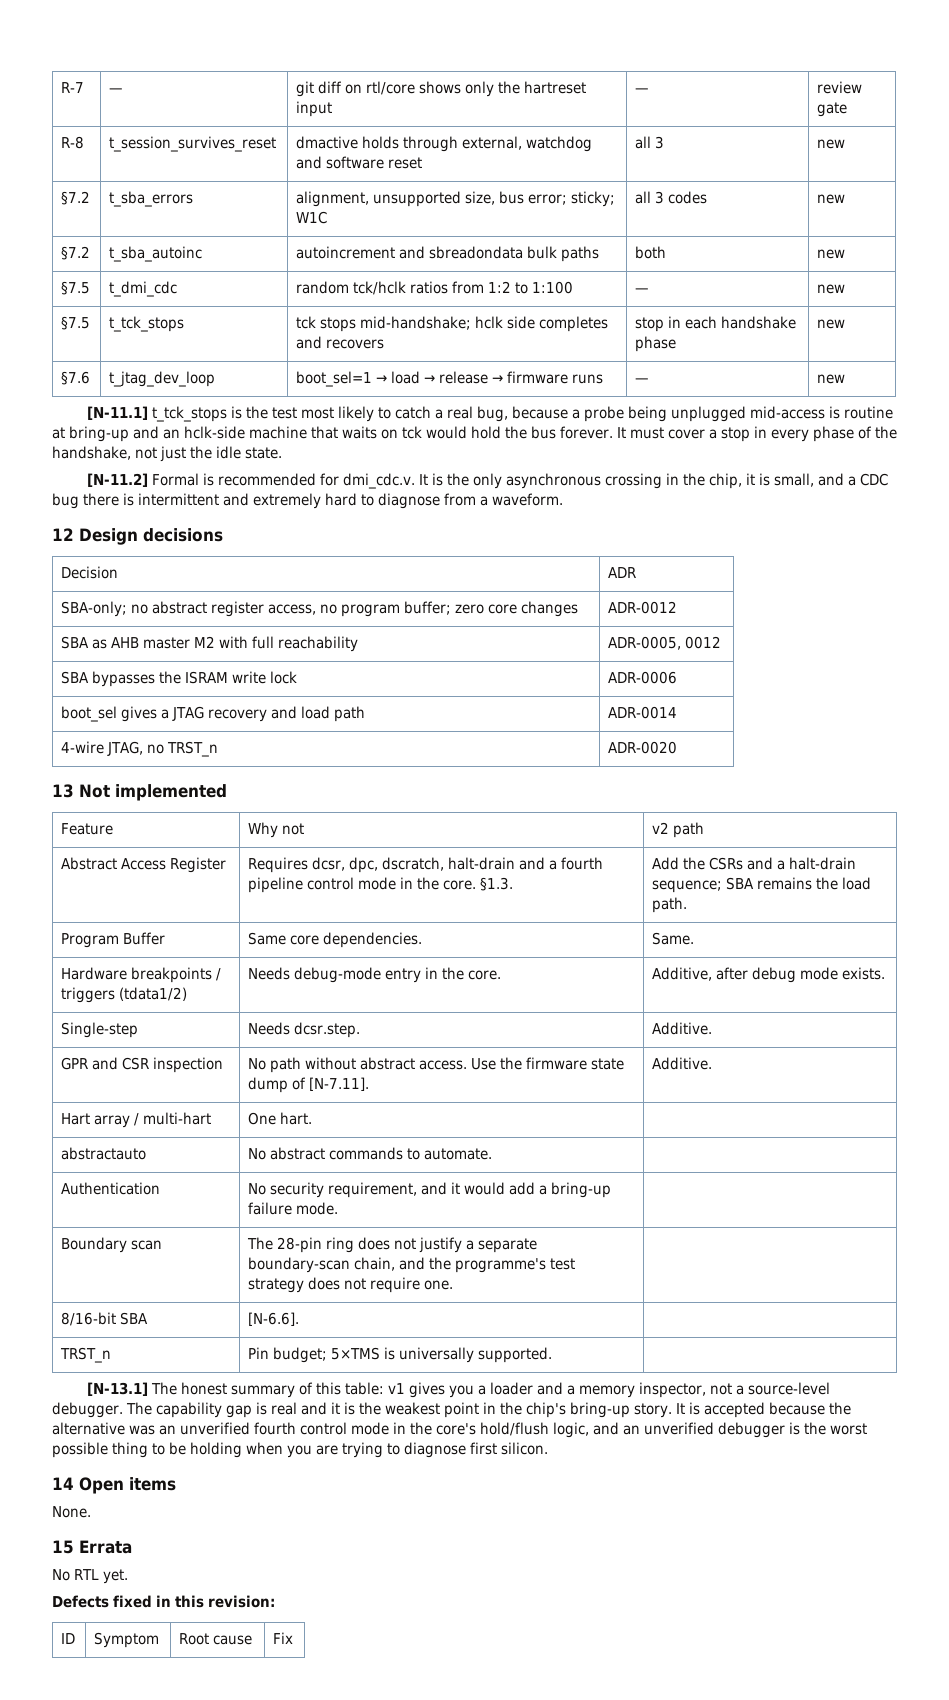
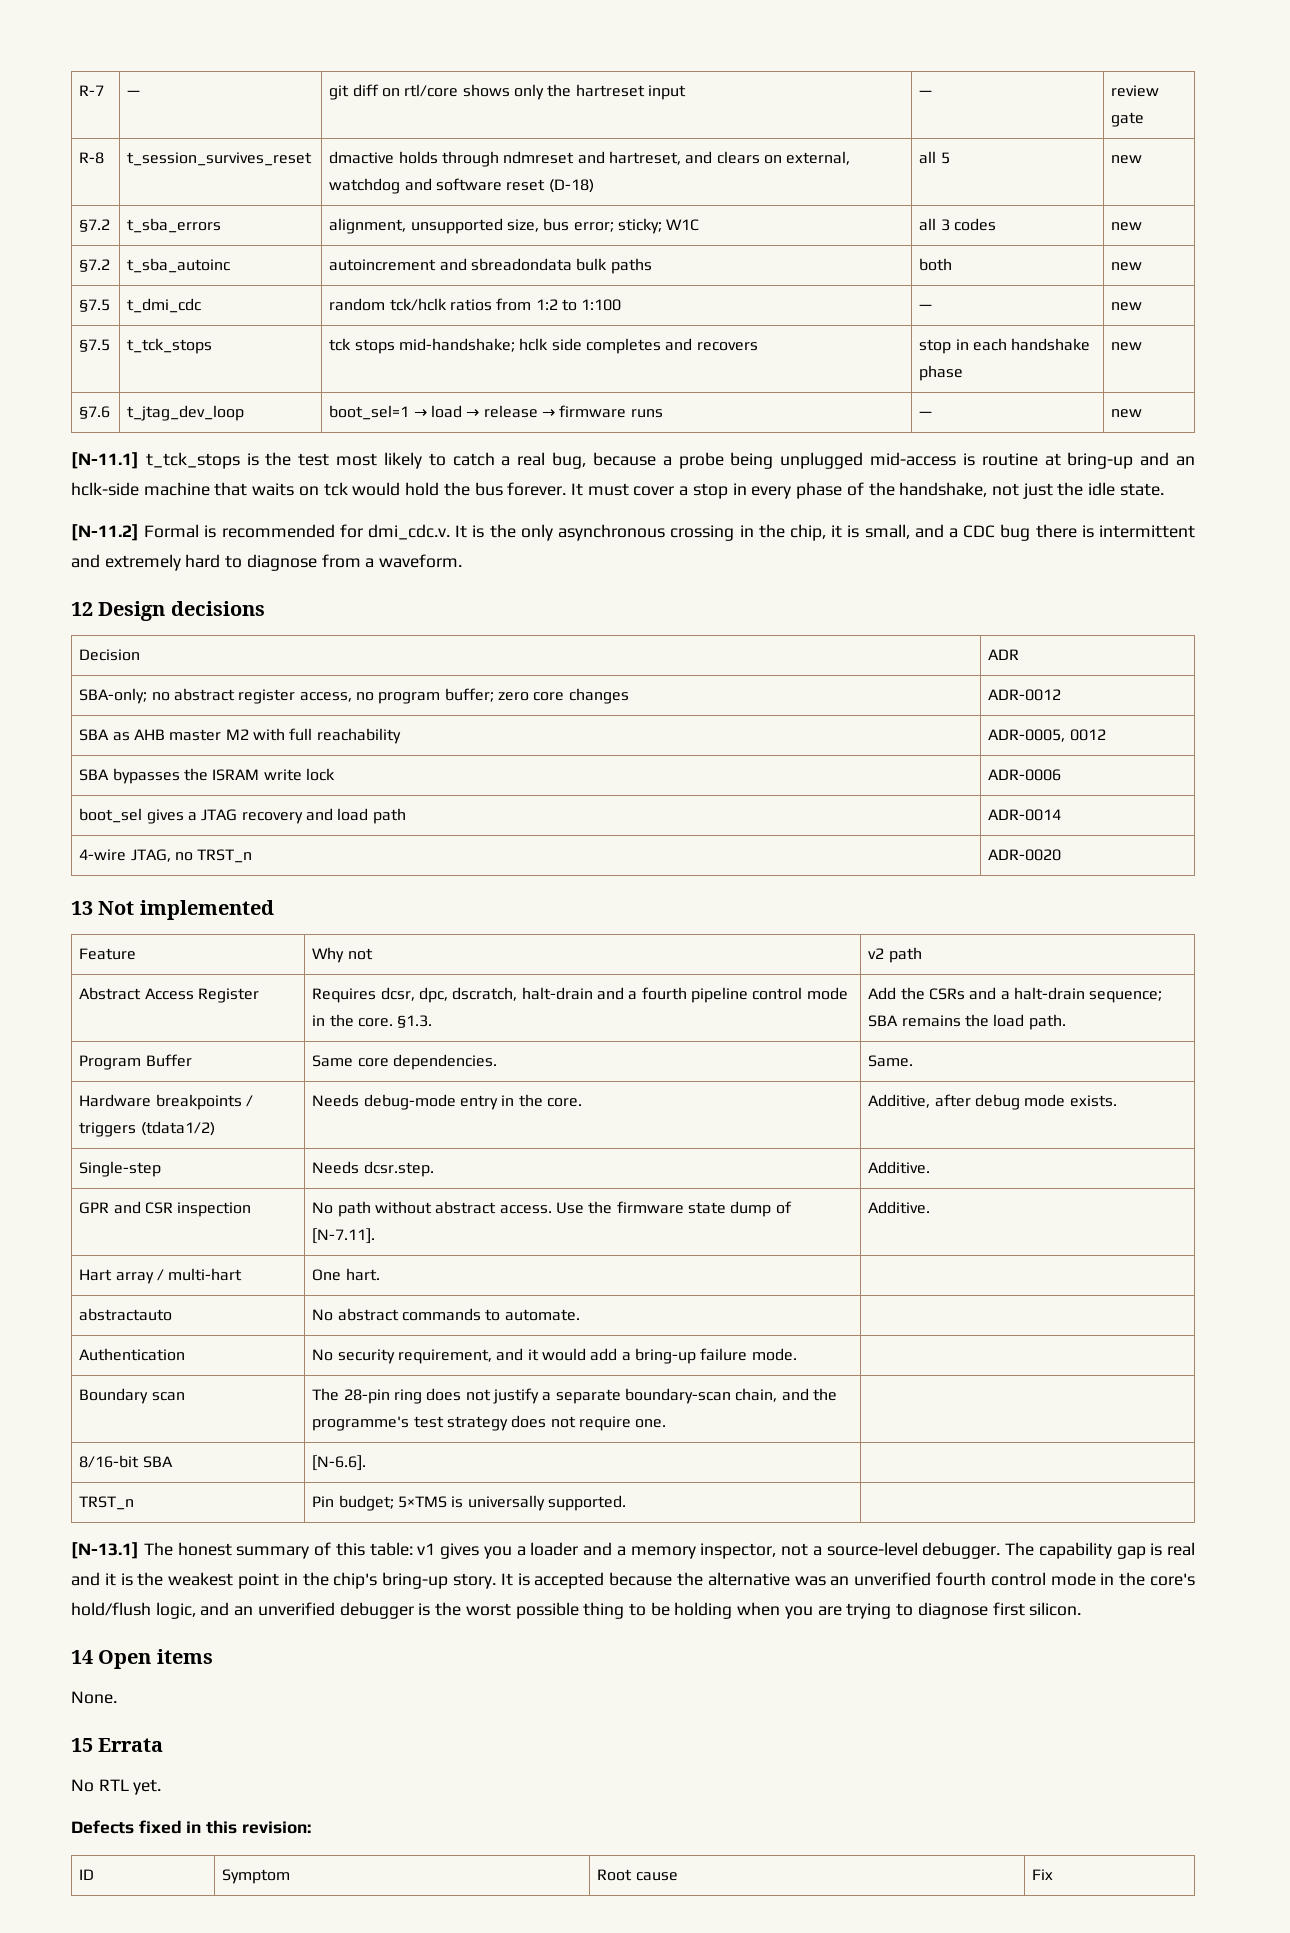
(459, 144) none -> [503,151,782,165] ndmreset and hartreset, and clears on
[635,136,665,149] | all 3 -> [548,179,594,193] [919,151,950,164] (D-18) | all 5

